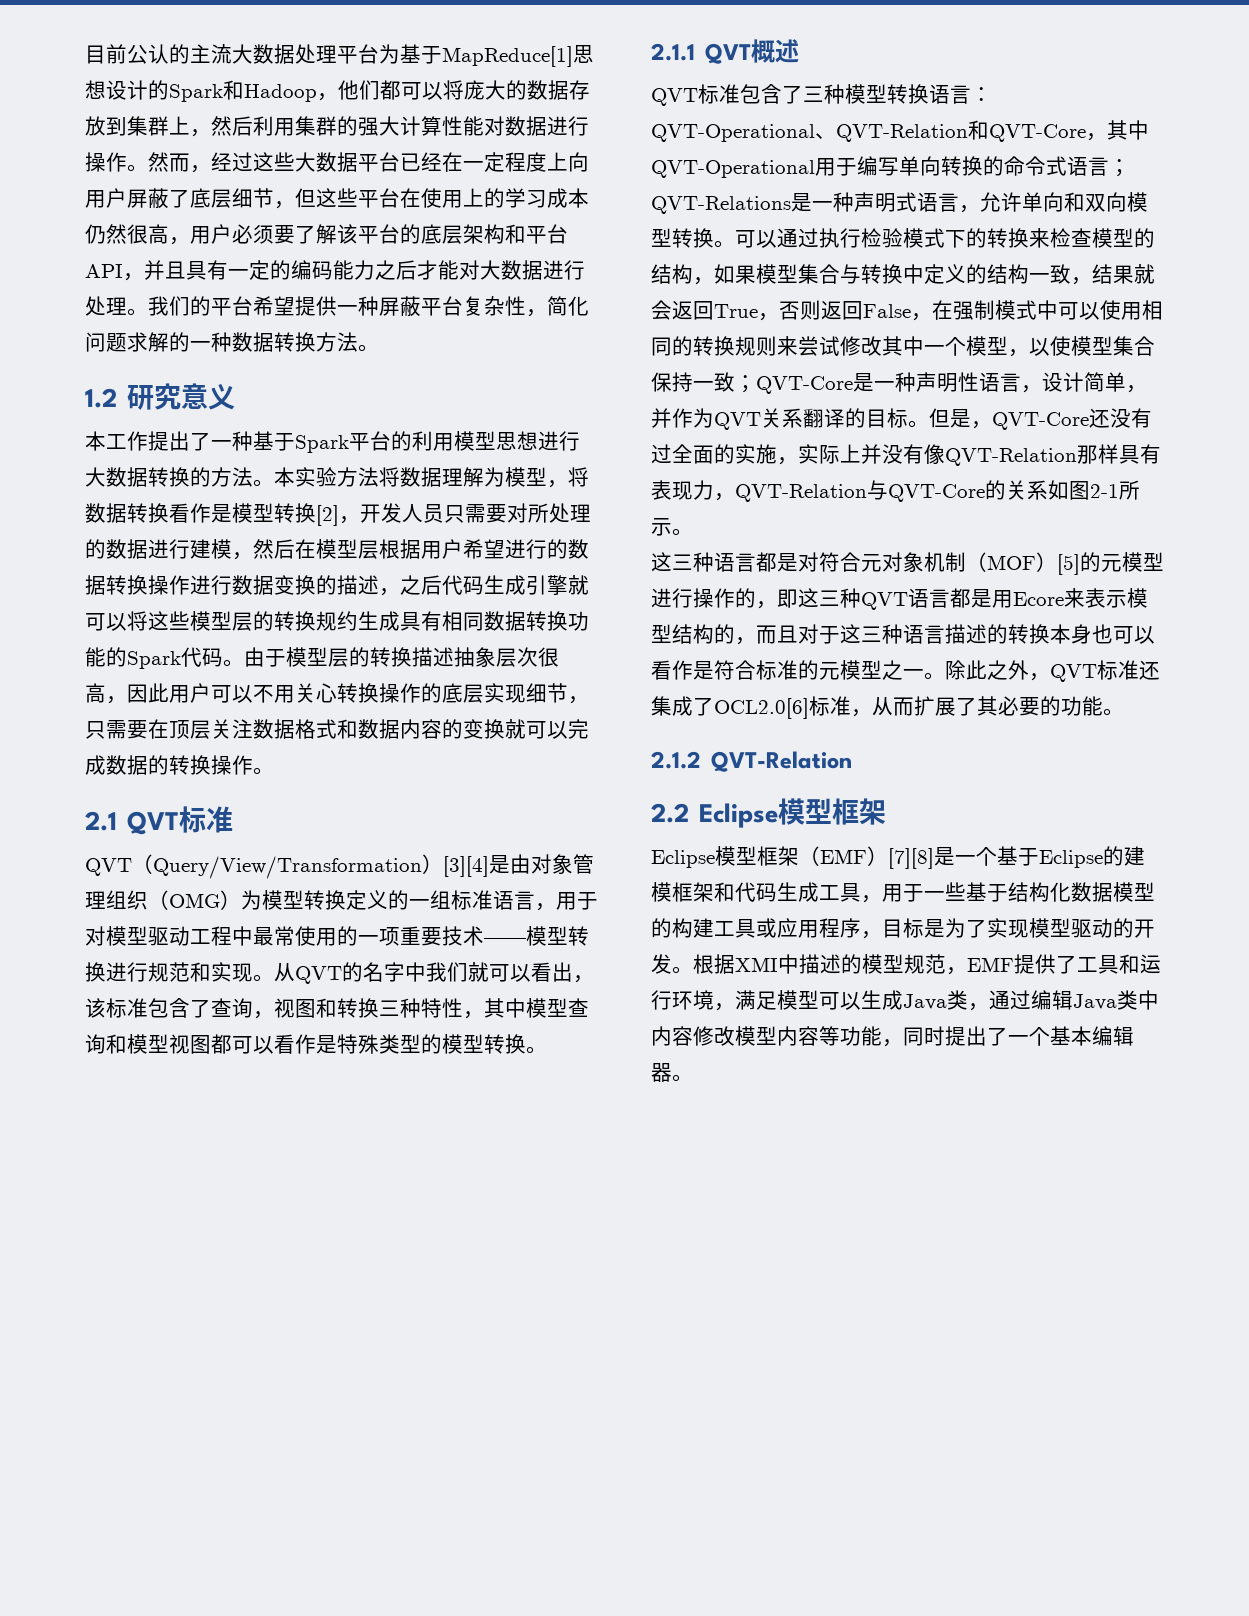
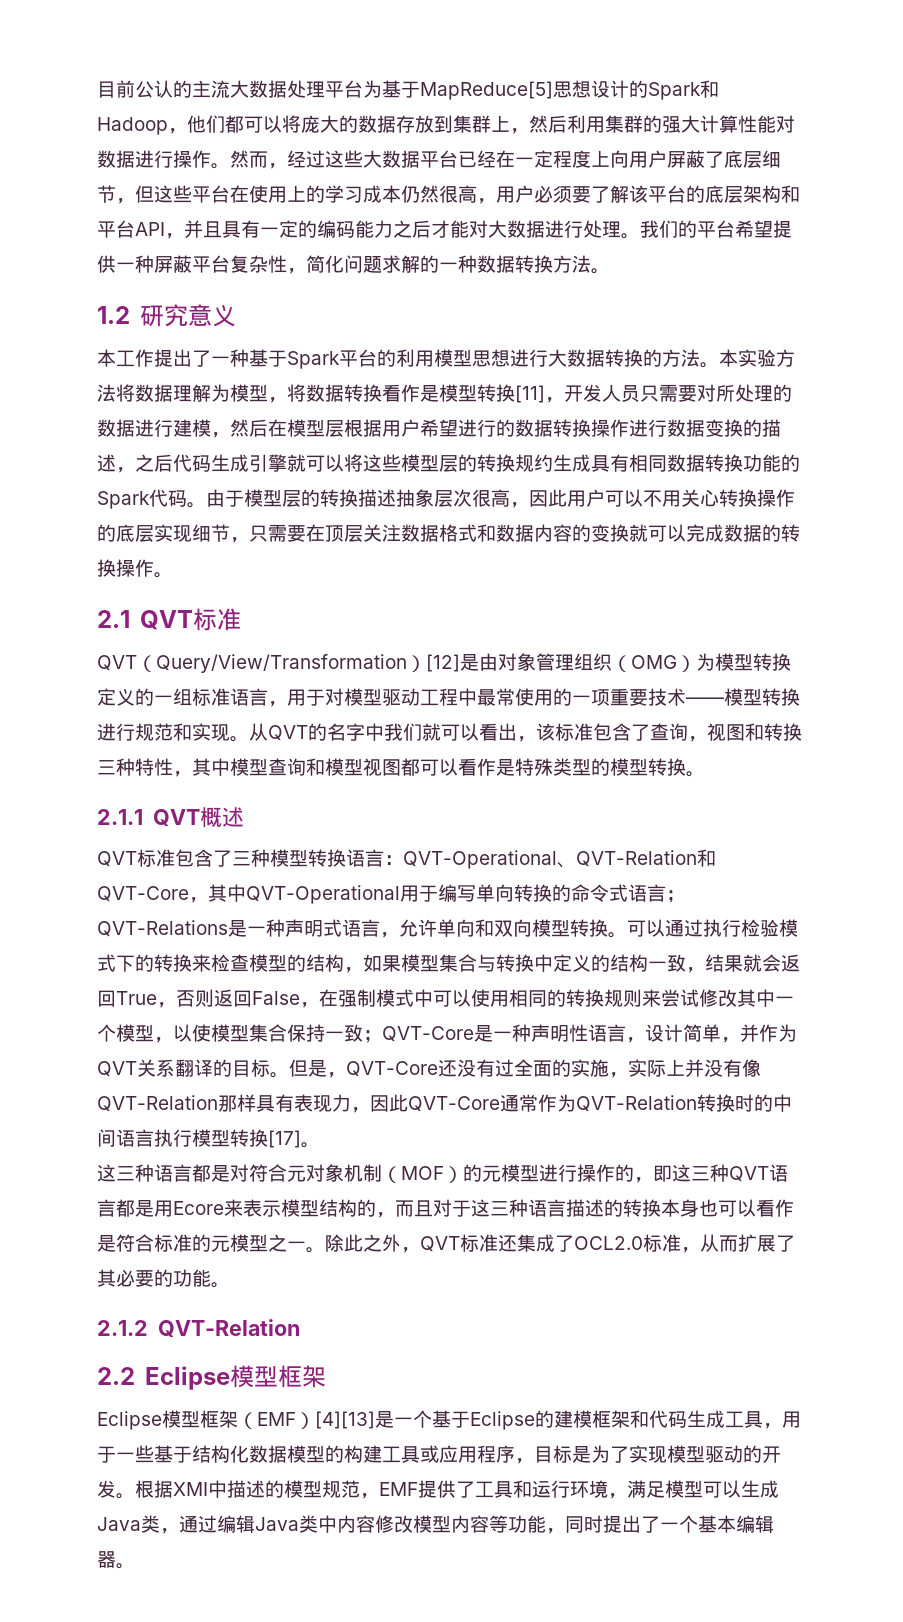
[442,46,573,67] MapReduce[1] -> [420,81,553,100] MapReduce[5]
[316,505,339,526] [2] -> [515,385,545,403] [11]
[443,856,489,877] [3][4] -> [426,654,460,672] [12]
[735,480,1140,502] [651,518,672,536] QVT-Relation与QVT-Core的关系如图2-1所示 -> [370,1094,792,1112] [97,1129,301,1148] 因此QVT-Core通常作为QVT-Relation转换时的中间语言执行模型转换[17]
[1057,554,1080,575] [5] -> (463, 1174) none
[714,698,809,719] OCL2.0[6] -> [574,1236,643,1250] OCL2.0
[888,848,934,869] [7][8] -> [315,1411,375,1429] [4][13]

